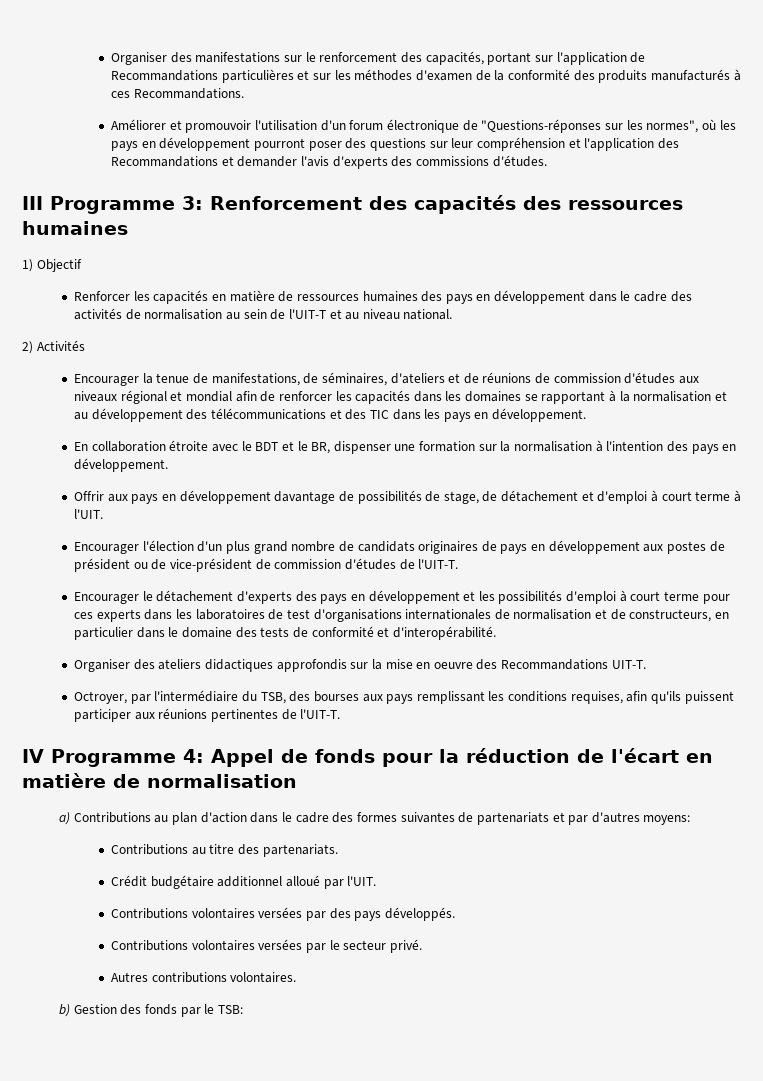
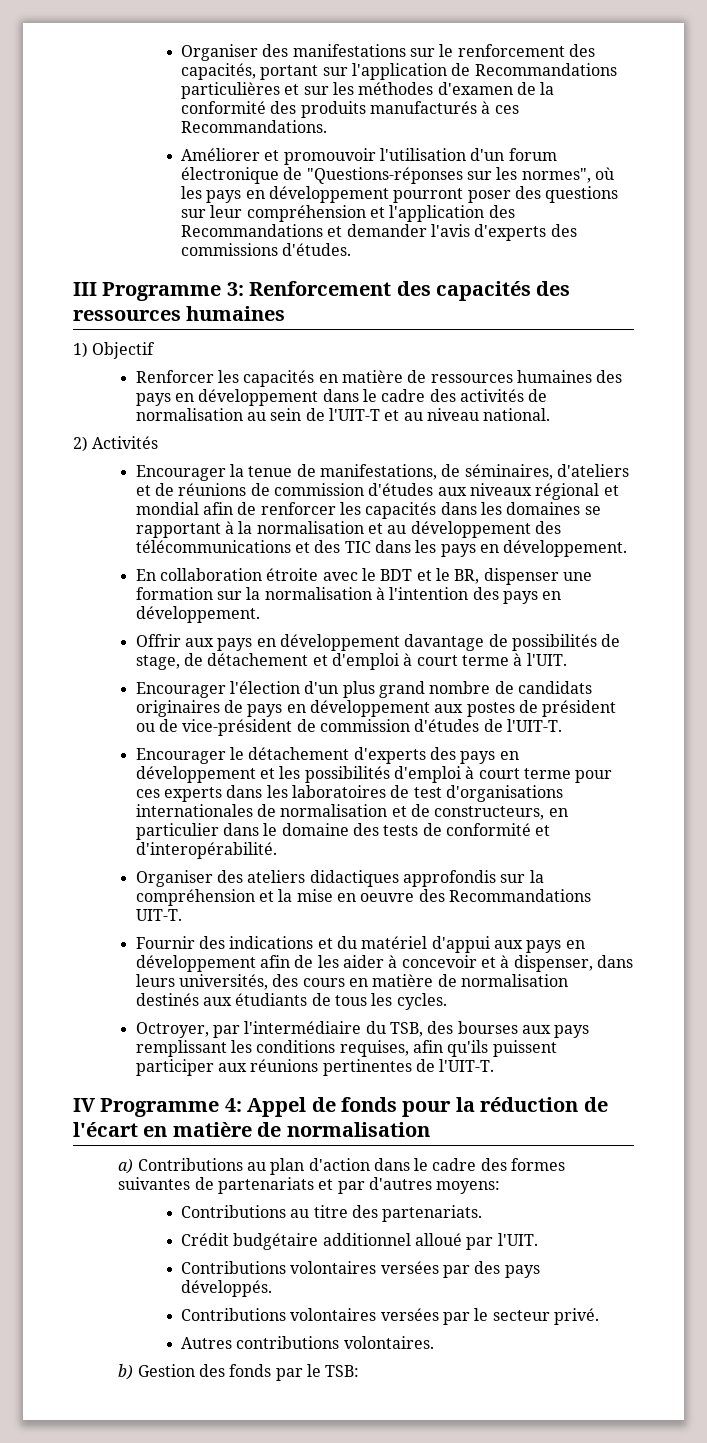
(382, 664) none -> [135,889,293,906] compréhension et la
(646, 664) none -> [135,936,585,953] [135,955,634,972] [135,974,569,990] [135,993,447,1010] // Fournir des indications et du matériel d'appui aux pays en développement afin de les aider à concevoir et à dispenser, dans leurs universités, des cours en matière de normalisation destinés aux étudiants de tous les cycles.

